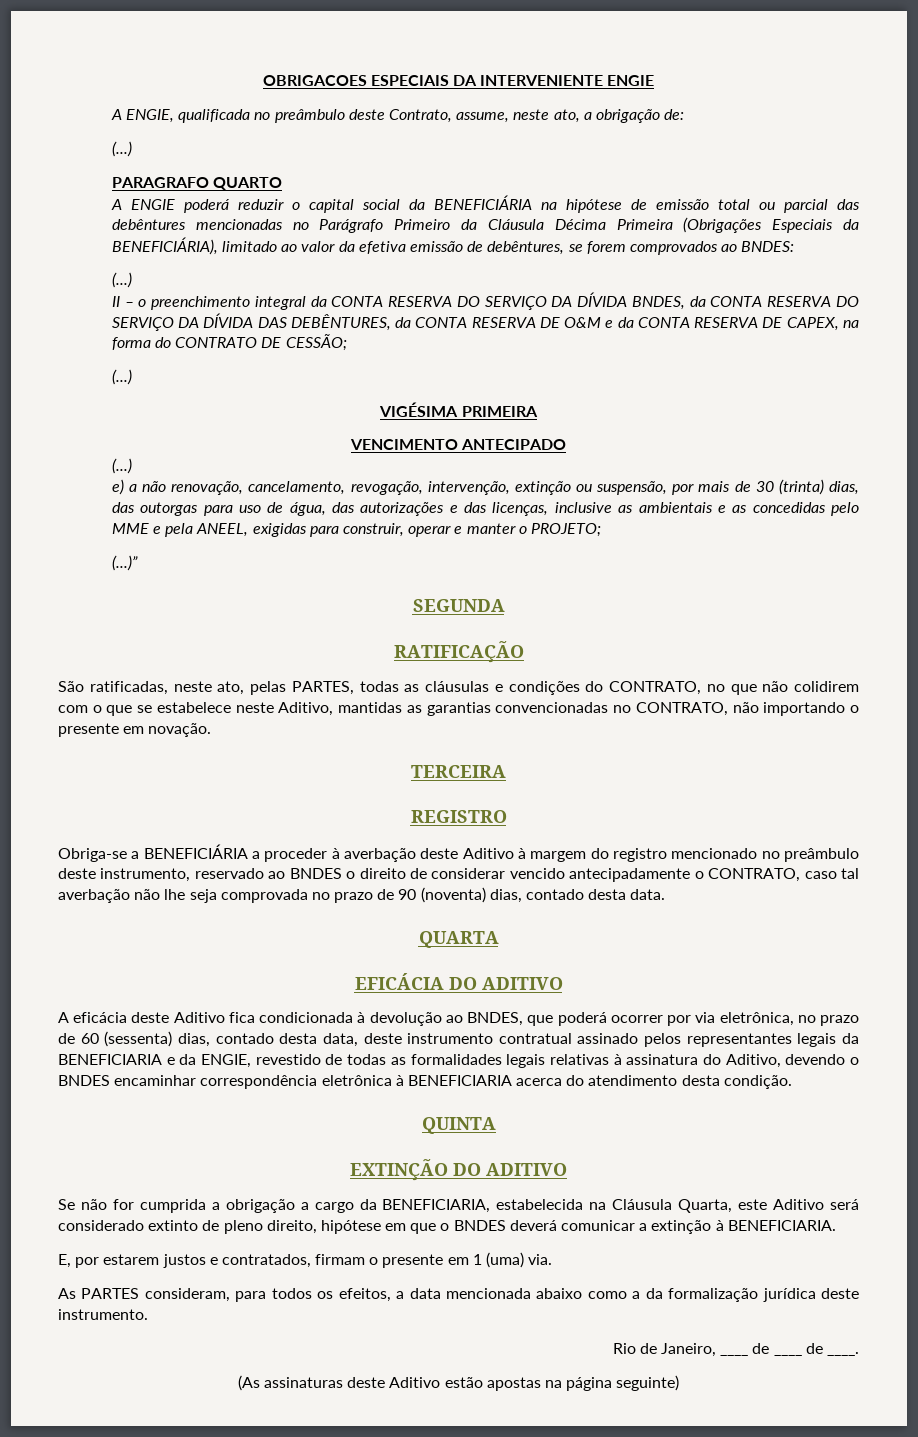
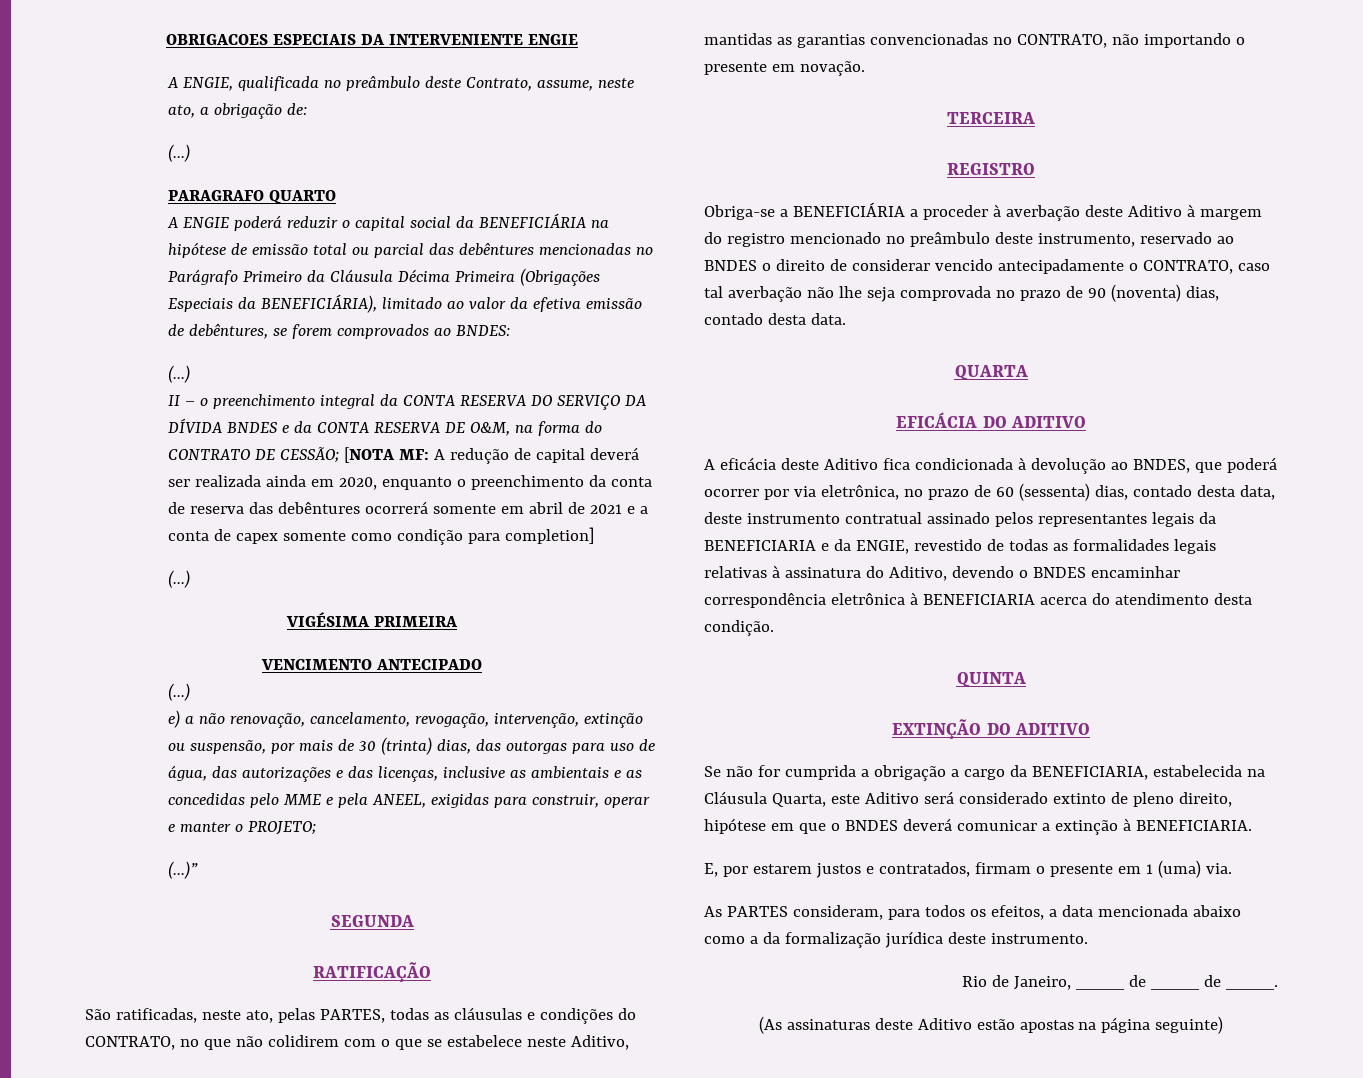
[631,296,860,310] [111,313,602,331] BNDES, da CONTA RESERVA DO SERVIÇO DA DÍVIDA DAS DEBÊNTURES, da CONTA RESERVA DE O&M -> [226,422,277,433] BNDES
[786,317,839,331] CAPEX, -> [469,422,510,436] O&M,
(347, 342) none -> [343,447,639,464] [167,475,652,490] [167,501,648,514] [167,527,594,545] [NOTA MF: A redução de capital deverá ser realizada ainda em 2020, enquanto o preenchimento da conta de reserva das debêntures ocorrerá somente em abril de 2021 e a conta de capex somente como condição para completion]

